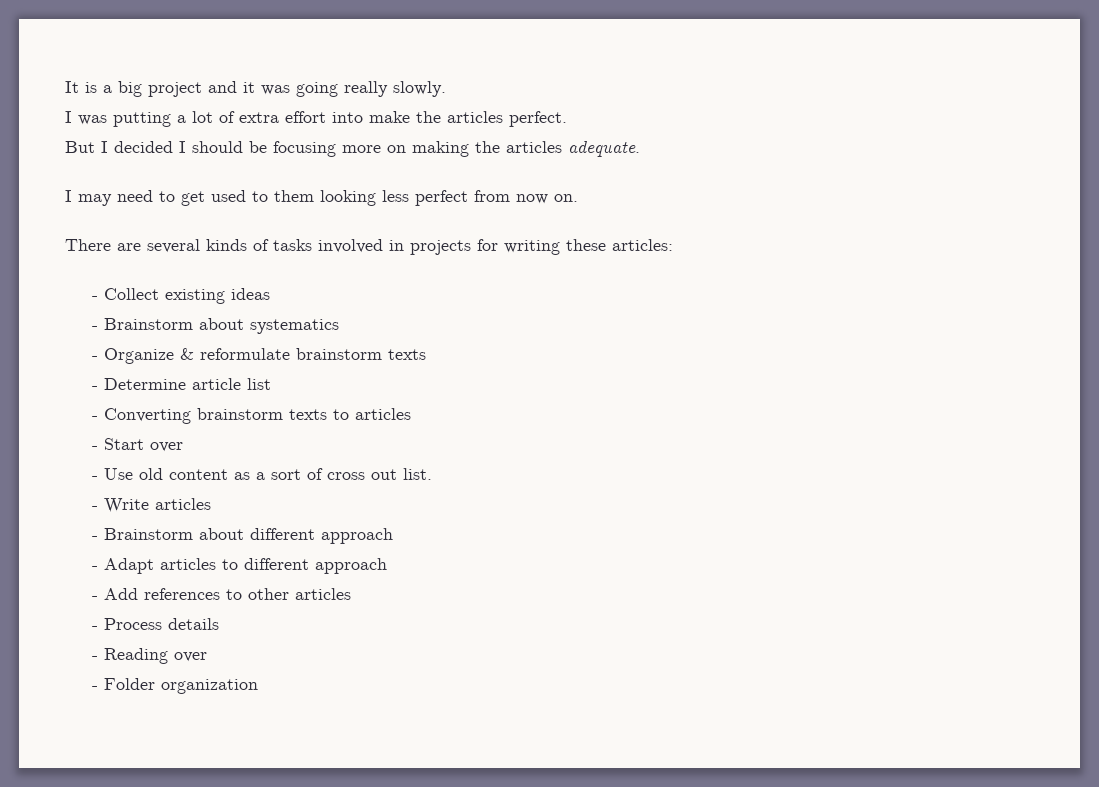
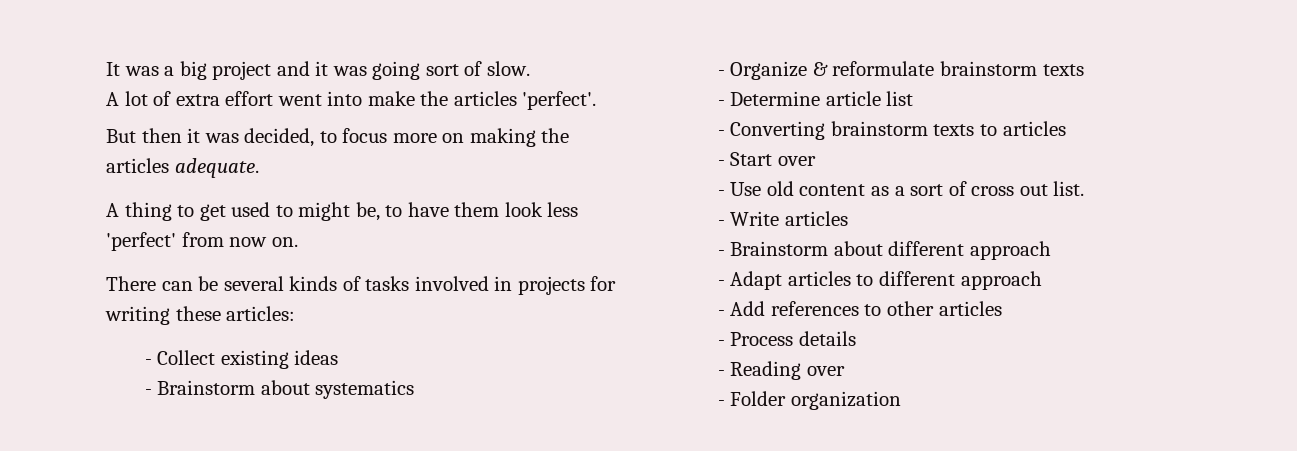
[85,82,97,93] is -> [124,66,159,76] was
[344,81,446,97] [65,111,186,127] really slowly. // I was putting a -> [425,61,530,76] [106,92,119,106] sort of slow. // A
(326, 117) none -> [277,94,322,106] went
[509,111,567,127] perfect. -> [522,91,597,110] 'perfect'.
[101,141,336,157] I decided I should be focusing -> [141,128,388,147] then it was decided, to focus
[65,190,153,206] I may need -> [106,202,172,221] A thing
[274,190,468,206] them looking less perfect -> [298,202,579,221] [106,232,176,251] might be, to have them look less 'perfect'
[117,243,141,251] are -> [161,276,219,291] can be

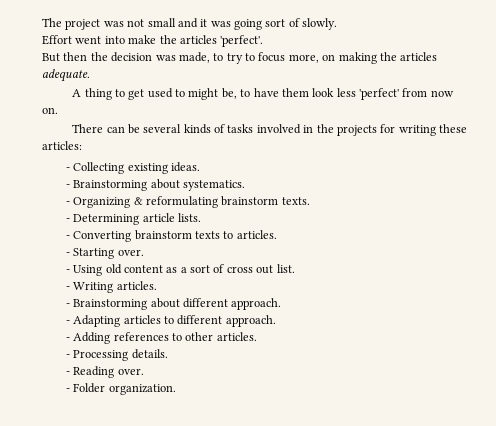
[106,61,272,80] It was a big project -> [42,18,176,30] The project was not small
[486,61,530,76] [106,91,274,106] slow. // A lot of extra effort -> [302,18,338,30] [42,35,72,45] slowly. // Effort
[187,128,315,147] it was decided, -> [90,52,243,64] the decision was made, to try
[392,133,437,143] more -> [288,54,319,63] more,
(513, 283) none -> [316,124,334,133] the
[157,350,339,369] [144,380,415,399] [717,61,1084,80] [717,91,914,106] Collect existing ideas // - Brainstorm about systematics // - Organize & reformulate brainstorm texts // - Determine article list -> [73,162,200,174] [65,179,245,191] [65,196,310,208] [65,213,201,225] Collecting existing ideas. // - Brainstorming about systematics. // - Organizing & reformulating brainstorm texts. // - Determining article lists.
[1002,121,1066,136] [717,152,816,166] [717,182,762,196] articles // - Start over // - Use -> [236,230,277,239] [65,248,144,259] [65,265,103,276] articles. // - Starting over. // - Using
[730,211,848,226] [717,241,829,256] Write articles // - Brainstorm -> [73,281,157,293] [65,299,148,310] Writing articles. // - Brainstorming
[969,241,1051,260] [717,271,783,290] approach // - Adapt -> [231,298,282,310] [65,315,121,327] approach. // - Adapting
[960,271,1042,290] [717,301,766,316] approach // - Add -> [225,315,276,327] [65,332,111,344] approach. // - Adding
[938,301,1002,316] [717,331,856,346] articles // - Process details -> [216,332,257,341] [65,349,168,361] articles. // - Processing details.
[806,366,845,376] over -> [117,368,144,375] over.
[790,391,901,410] organization -> [108,384,176,395] organization.

